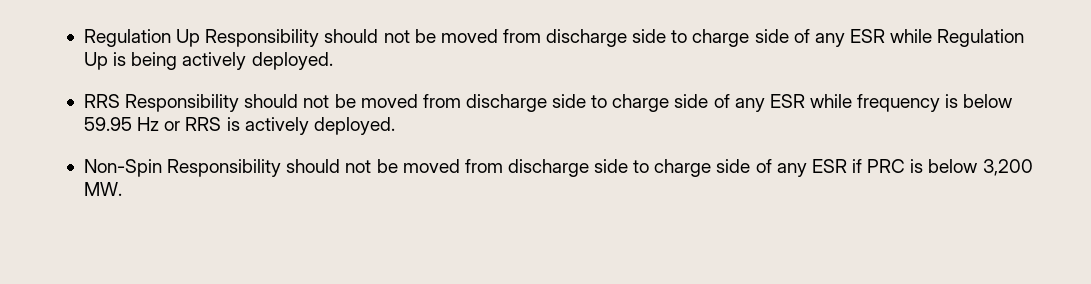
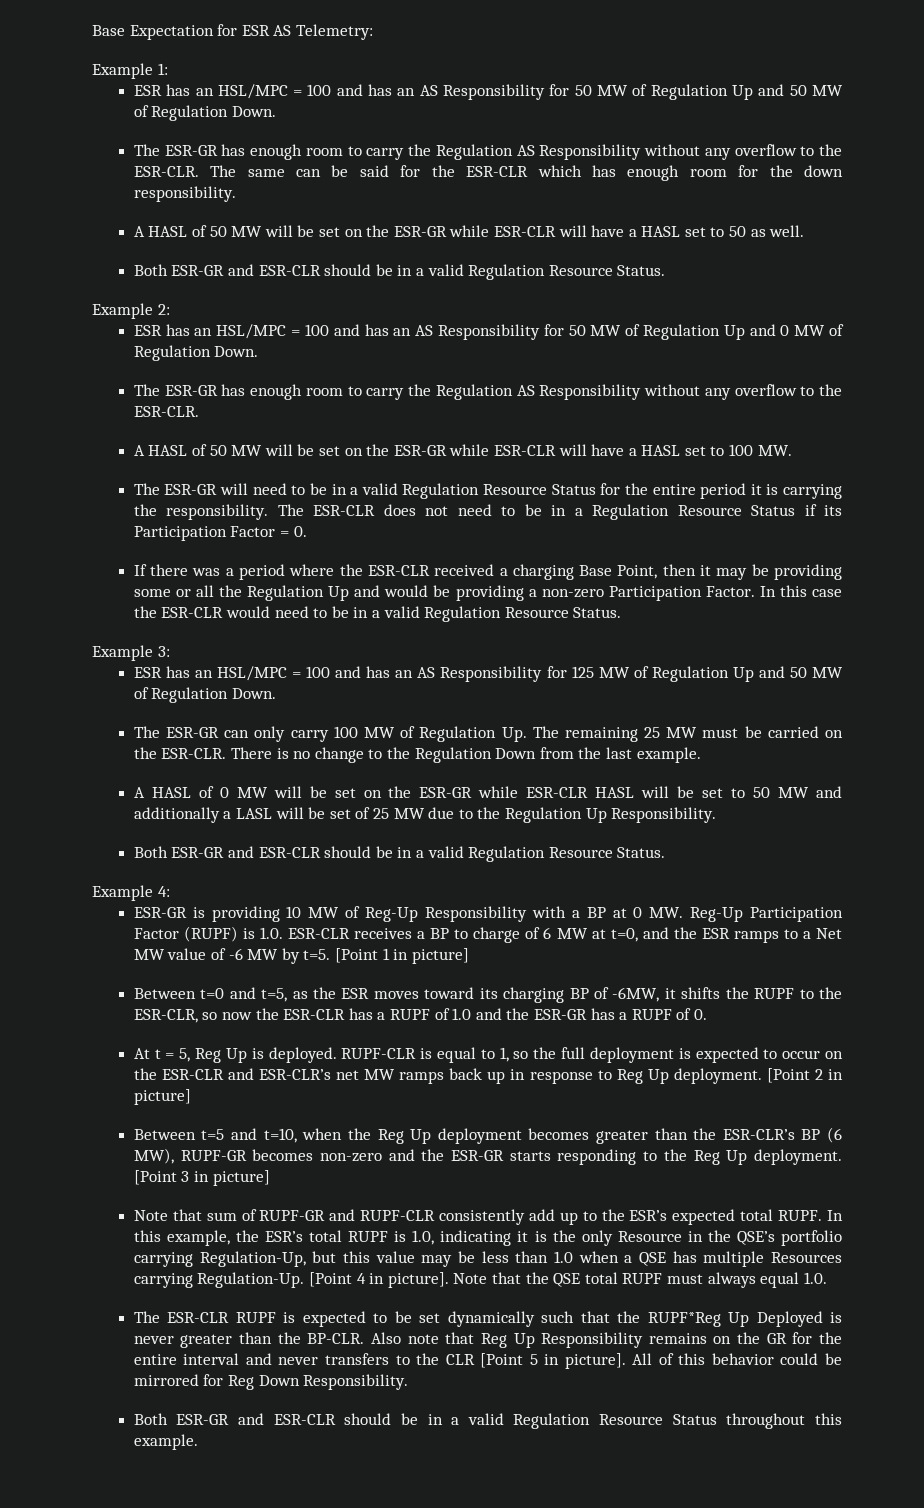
[84,29,1025,47] [84,52,333,70] [84,94,1013,112] [84,117,395,135] [84,159,1033,177] [84,182,123,196] Regulation Up Responsibility should not be moved from discharge side to charge side of any ESR while Regulation Up is being actively deployed. // RRS Responsibility should not be moved from discharge side to charge side of any ESR while frequency is below 59.95 Hz or RRS is actively deployed. // Non-Spin Responsibility should not be moved from discharge side to charge side of any ESR if PRC is below 3,200 MW. -> [92,24,373,40] [92,63,168,79] [133,84,843,100] [133,105,277,121] [133,144,843,160] [133,165,844,181] [133,186,236,202] [133,225,805,237] [133,264,666,280] [92,303,170,319] [133,324,844,340] [133,345,259,361] [133,384,843,400] [133,406,199,417] [133,444,792,456] [133,483,843,499] [133,504,842,520] [133,526,307,541] [133,564,843,580] [133,585,843,601] [133,606,622,622] [92,645,170,661] [133,666,844,682] [133,687,277,703] [133,726,844,742] [133,747,701,763] [133,786,842,798] [133,807,717,823] [133,846,666,862] [92,885,170,901] [133,906,844,922] [133,926,842,943] [133,948,469,964] [133,987,843,1003] [133,1008,707,1023] [133,1047,844,1063] [133,1068,843,1084] [133,1089,191,1105] [133,1127,842,1144] [133,1148,842,1165] [133,1170,270,1186] [133,1209,844,1225] [133,1230,842,1246] [133,1251,842,1267] [133,1272,827,1288] [133,1311,842,1327] [133,1332,843,1348] [133,1353,842,1369] [133,1374,409,1390] [133,1413,842,1429] [133,1434,198,1450] Base Expectation for ESR AS Telemetry: // Example 1: // ESR has an HSL/MPC = 100 and has an AS Responsibility for 50 MW of Regulation Up and 50 MW of Regulation Down. // The ESR-GR has enough room to carry the Regulation AS Responsibility without any overflow to the ESR-CLR. The same can be said for the ESR-CLR which has enough room for the down responsibility. // A HASL of 50 MW will be set on the ESR-GR while ESR-CLR will have a HASL set to 50 as well. // Both ESR-GR and ESR-CLR should be in a valid Regulation Resource Status. // Example 2: // ESR has an HSL/MPC = 100 and has an AS Responsibility for 50 MW of Regulation Up and 0 MW of Regulation Down. // The ESR-GR has enough room to carry the Regulation AS Responsibility without any overflow to the ESR-CLR. // A HASL of 50 MW will be set on the ESR-GR while ESR-CLR will have a HASL set to 100 MW. // The ESR-GR will need to be in a valid Regulation Resource Status for the entire period it is carrying the responsibility. The ESR-CLR does not need to be in a Regulation Resource Status if its Participation Factor = 0. // If there was a period where the ESR-CLR received a charging Base Point, then it may be providing some or all the Regulation Up and would be providing a non-zero Participation Factor. In this case the ESR-CLR would need to be in a valid Regulation Resource Status. // Example 3: // ESR has an HSL/MPC = 100 and has an AS Responsibility for 125 MW of Regulation Up and 50 MW of Regulation Down. // The ESR-GR can only carry 100 MW of Regulation Up. The remaining 25 MW must be carried on the ESR-CLR. There is no change to the Regulation Down from the last example. // A HASL of 0 MW will be set on the ESR-GR while ESR-CLR HASL will be set to 50 MW and additionally a LASL will be set of 25 MW due to the Regulation Up Responsibility. // Both ESR-GR and ESR-CLR should be in a valid Regulation Resource Status. // Example 4: // ESR-GR is providing 10 MW of Reg-Up Responsibility with a BP at 0 MW. Reg-Up Participation Factor (RUPF) is 1.0. ESR-CLR receives a BP to charge of 6 MW at t=0, and the ESR ramps to a Net MW value of -6 MW by t=5. [Point 1 in picture] // Between t=0 and t=5, as the ESR moves toward its charging BP of -6MW, it shifts the RUPF to the ESR-CLR, so now the ESR-CLR has a RUPF of 1.0 and the ESR-GR has a RUPF of 0. // At t = 5, Reg Up is deployed. RUPF-CLR is equal to 1, so the full deployment is expected to occur on the ESR-CLR and ESR-CLR’s net MW ramps back up in response to Reg Up deployment. [Point 2 in picture] // Between t=5 and t=10, when the Reg Up deployment becomes greater than the ESR-CLR’s BP (6 MW), RUPF-GR becomes non-zero and the ESR-GR starts responding to the Reg Up deployment. [Point 3 in picture] // Note that sum of RUPF-GR and RUPF-CLR consistently add up to the ESR’s expected total RUPF. In this example, the ESR’s total RUPF is 1.0, indicating it is the only Resource in the QSE’s portfolio carrying Regulation-Up, but this value may be less than 1.0 when a QSE has multiple Resources carrying Regulation-Up. [Point 4 in picture]. Note that the QSE total RUPF must always equal 1.0. // The ESR-CLR RUPF is expected to be set dynamically such that the RUPF*Reg Up Deployed is never greater than the BP-CLR. Also note that Reg Up Responsibility remains on the GR for the entire interval and never transfers to the CLR [Point 5 in picture]. All of this behavior could be mirrored for Reg Down Responsibility. // Both ESR-GR and ESR-CLR should be in a valid Regulation Resource Status throughout this example.

